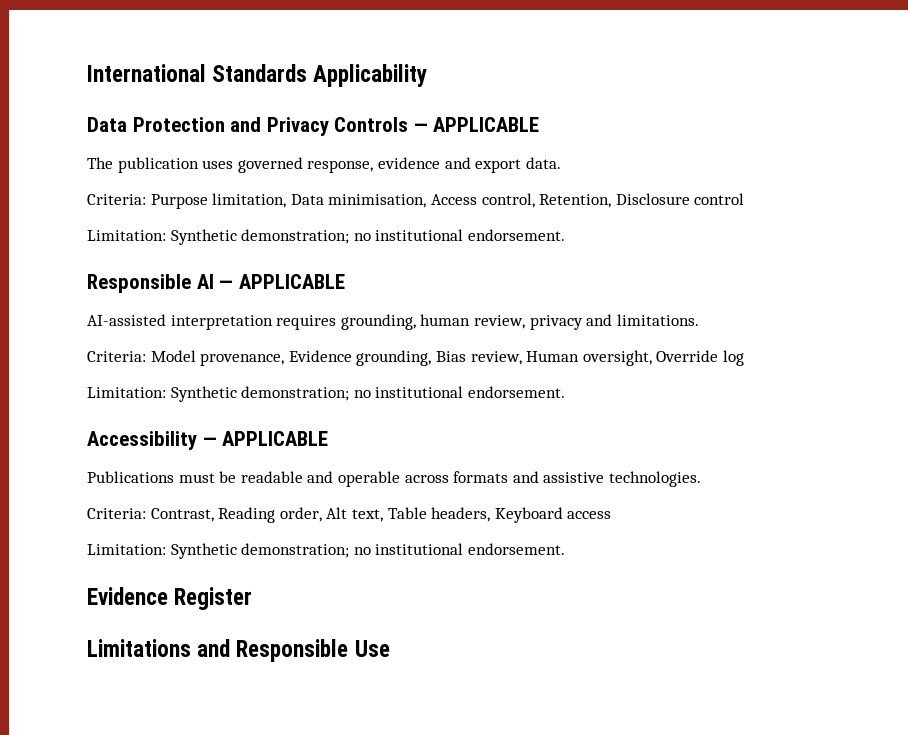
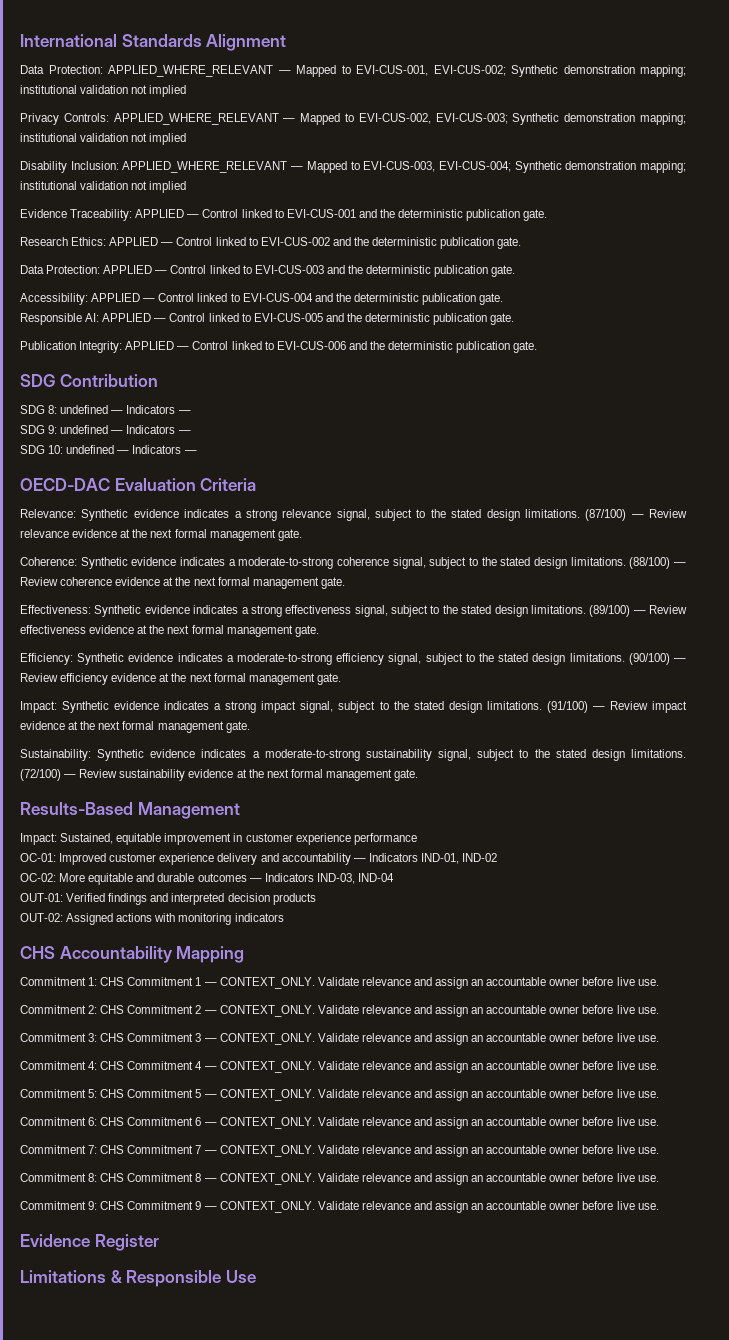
[313,64,428,87] [87,117,540,136] [87,157,561,173] [87,193,745,209] [87,229,565,245] [87,274,345,293] [87,314,699,330] [87,350,744,366] [87,386,565,402] [87,431,329,450] [87,471,701,487] [87,507,612,523] [87,543,565,559] Applicability // Data Protection and Privacy Controls — APPLICABLE // The publication uses governed response, evidence and export data. // Criteria: Purpose limitation, Data minimisation, Access control, Retention, Disclosure control // Limitation: Synthetic demonstration; no institutional endorsement. // Responsible AI — APPLICABLE // AI-assisted interpretation requires grounding, human review, privacy and limitations. // Criteria: Model provenance, Evidence grounding, Bias review, Human oversight, Override log // Limitation: Synthetic demonstration; no institutional endorsement. // Accessibility — APPLICABLE // Publications must be readable and operable across formats and assistive technologies. // Criteria: Contrast, Reading order, Alt text, Table headers, Keyboard access // Limitation: Synthetic demonstration; no institutional endorsement. -> [206,34,287,51] [20,65,686,77] [20,85,187,97] [20,113,686,125] [20,133,187,145] [20,161,686,173] [20,181,187,193] [20,209,548,221] [20,237,522,249] [20,265,516,277] [20,293,504,305] [20,313,515,325] [20,341,538,353] [20,374,158,387] [20,405,191,414] [20,425,191,434] [20,445,197,454] [20,478,257,491] [20,509,687,521] [20,529,302,541] [20,557,686,569] [20,577,345,589] [20,605,687,617] [20,625,319,637] [20,653,686,665] [20,673,341,685] [20,701,687,713] [20,721,250,733] [20,749,687,761] [20,769,419,781] [20,802,240,819] [20,833,417,845] [20,853,498,865] [20,873,394,885] [20,893,316,905] [20,913,284,925] [20,946,245,963] [20,977,659,989] [20,1005,659,1017] [20,1033,659,1045] [20,1061,659,1073] [20,1089,659,1101] [20,1117,659,1129] [20,1145,659,1157] [20,1173,659,1185] [20,1201,659,1213] Alignment // Data Protection: APPLIED_WHERE_RELEVANT — Mapped to EVI-CUS-001, EVI-CUS-002; Synthetic demonstration mapping; institutional validation not implied // Privacy Controls: APPLIED_WHERE_RELEVANT — Mapped to EVI-CUS-002, EVI-CUS-003; Synthetic demonstration mapping; institutional validation not implied // Disability Inclusion: APPLIED_WHERE_RELEVANT — Mapped to EVI-CUS-003, EVI-CUS-004; Synthetic demonstration mapping; institutional validation not implied // Evidence Traceability: APPLIED — Control linked to EVI-CUS-001 and the deterministic publication gate. // Research Ethics: APPLIED — Control linked to EVI-CUS-002 and the deterministic publication gate. // Data Protection: APPLIED — Control linked to EVI-CUS-003 and the deterministic publication gate. // Accessibility: APPLIED — Control linked to EVI-CUS-004 and the deterministic publication gate. // Responsible AI: APPLIED — Control linked to EVI-CUS-005 and the deterministic publication gate. // Publication Integrity: APPLIED — Control linked to EVI-CUS-006 and the deterministic publication gate. // SDG Contribution // SDG 8: undefined — Indicators — // SDG 9: undefined — Indicators — // SDG 10: undefined — Indicators — // OECD-DAC Evaluation Criteria // Relevance: Synthetic evidence indicates a strong relevance signal, subject to the stated design limitations. (87/100) — Review relevance evidence at the next formal management gate. // Coherence: Synthetic evidence indicates a moderate-to-strong coherence signal, subject to the stated design limitations. (88/100) — Review coherence evidence at the next formal management gate. // Effectiveness: Synthetic evidence indicates a strong effectiveness signal, subject to the stated design limitations. (89/100) — Review effectiveness evidence at the next formal management gate. // Efficiency: Synthetic evidence indicates a moderate-to-strong efficiency signal, subject to the stated design limitations. (90/100) — Review efficiency evidence at the next formal management gate. // Impact: Synthetic evidence indicates a strong impact signal, subject to the stated design limitations. (91/100) — Review impact evidence at the next formal management gate. // Sustainability: Synthetic evidence indicates a moderate-to-strong sustainability signal, subject to the stated design limitations. (72/100) — Review sustainability evidence at the next formal management gate. // Results-Based Management // Impact: Sustained, equitable improvement in customer experience performance // OC-01: Improved customer experience delivery and accountability — Indicators IND-01, IND-02 // OC-02: More equitable and durable outcomes — Indicators IND-03, IND-04 // OUT-01: Verified findings and interpreted decision products // OUT-02: Assigned actions with monitoring indicators // CHS Accountability Mapping // Commitment 1: CHS Commitment 1 — CONTEXT_ONLY. Validate relevance and assign an accountable owner before live use. // Commitment 2: CHS Commitment 2 — CONTEXT_ONLY. Validate relevance and assign an accountable owner before live use. // Commitment 3: CHS Commitment 3 — CONTEXT_ONLY. Validate relevance and assign an accountable owner before live use. // Commitment 4: CHS Commitment 4 — CONTEXT_ONLY. Validate relevance and assign an accountable owner before live use. // Commitment 5: CHS Commitment 5 — CONTEXT_ONLY. Validate relevance and assign an accountable owner before live use. // Commitment 6: CHS Commitment 6 — CONTEXT_ONLY. Validate relevance and assign an accountable owner before live use. // Commitment 7: CHS Commitment 7 — CONTEXT_ONLY. Validate relevance and assign an accountable owner before live use. // Commitment 8: CHS Commitment 8 — CONTEXT_ONLY. Validate relevance and assign an accountable owner before live use. // Commitment 9: CHS Commitment 9 — CONTEXT_ONLY. Validate relevance and assign an accountable owner before live use.
[197,639,231,657] and -> [110,1270,122,1283] &

